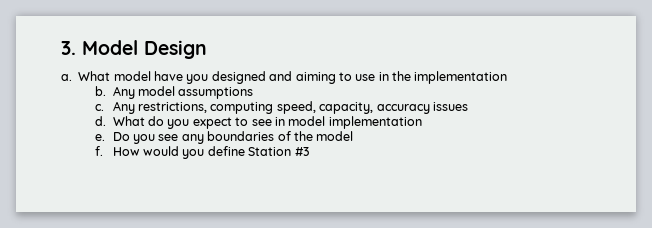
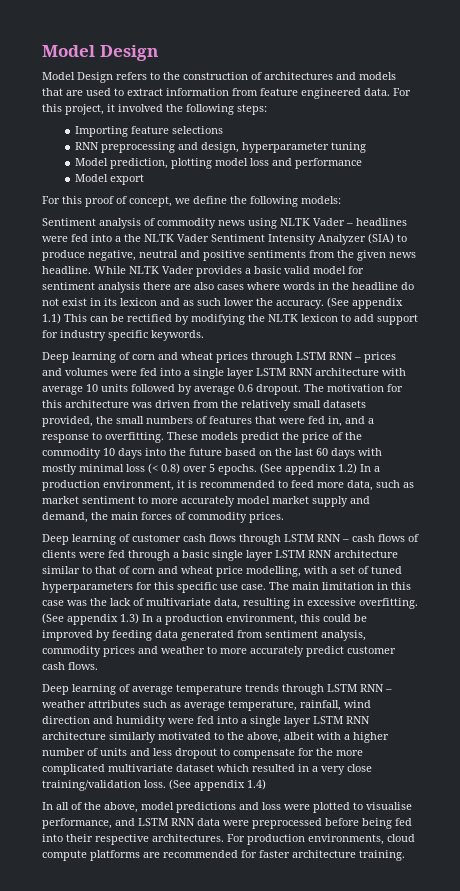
[61,41,76,55] 3. -> (42, 51) none
[61,71,508,84] [95,86,254,99] [95,101,468,114] [95,116,422,129] [95,131,354,144] [95,146,310,159] a. What model have you designed and aiming to use in the implementation // b. Any model assumptions // c. Any restrictions, computing speed, capacity, accuracy issues // d. What do you expect to see in model implementation // e. Do you see any boundaries of the model // f. How would you define Station #3 -> [42,72,396,83] [42,88,411,99] [42,104,267,115] [75,126,224,137] [75,142,367,153] [75,158,363,169] [75,174,145,185] [42,196,341,207] [42,218,407,229] [42,233,407,245] [42,250,416,261] [42,266,364,277] [42,282,414,293] [42,297,403,309] [42,313,418,325] [42,330,204,341] [42,352,396,363] [42,368,406,379] [42,384,403,395] [42,400,366,411] [42,416,374,427] [42,432,362,443] [42,448,382,459] [42,463,380,475] [42,480,414,491] [42,496,370,507] [42,512,284,523] [42,534,419,545] [42,550,398,561] [42,566,402,577] [42,582,411,593] [42,598,418,609] [42,613,367,625] [42,630,366,641] [42,646,396,657] [42,662,98,670] [42,684,392,695] [42,700,371,711] [42,716,370,727] [42,732,389,743] [42,748,363,759] [42,764,372,775] [42,779,266,791] [42,802,412,813] [42,818,412,829] [42,834,415,845] [42,850,405,861] Model Design refers to the construction of architectures and models that are used to extract information from feature engineered data. For this project, it involved the following steps: // Importing feature selections // RNN preprocessing and design, hyperparameter tuning // Model prediction, plotting model loss and performance // Model export // For this proof of concept, we define the following models: // Sentiment analysis of commodity news using NLTK Vader – headlines were fed into a the NLTK Vader Sentiment Intensity Analyzer (SIA) to produce negative, neutral and positive sentiments from the given news headline. While NLTK Vader provides a basic valid model for sentiment analysis there are also cases where words in the headline do not exist in its lexicon and as such lower the accuracy. (See appendix 1.1) This can be rectified by modifying the NLTK lexicon to add support for industry specific keywords. // Deep learning of corn and wheat prices through LSTM RNN – prices and volumes were fed into a single layer LSTM RNN architecture with average 10 units followed by average 0.6 dropout. The motivation for this architecture was driven from the relatively small datasets provided, the small numbers of features that were fed in, and a response to overfitting. These models predict the price of the commodity 10 days into the future based on the last 60 days with mostly minimal loss (< 0.8) over 5 epochs. (See appendix 1.2) In a production environment, it is recommended to feed more data, such as market sentiment to more accurately model market supply and demand, the main forces of commodity prices. // Deep learning of customer cash flows through LSTM RNN – cash flows of clients were fed through a basic single layer LSTM RNN architecture similar to that of corn and wheat price modelling, with a set of tuned hyperparameters for this specific use case. The main limitation in this case was the lack of multivariate data, resulting in excessive overfitting. (See appendix 1.3) In a production environment, this could be improved by feeding data generated from sentiment analysis, commodity prices and weather to more accurately predict customer cash flows. // Deep learning of average temperature trends through LSTM RNN – weather attributes such as average temperature, rainfall, wind direction and humidity were fed into a single layer LSTM RNN architecture similarly motivated to the above, albeit with a higher number of units and less dropout to compensate for the more complicated multivariate dataset which resulted in a very close training/validation loss. (See appendix 1.4) // In all of the above, model predictions and loss were plotted to visualise performance, and LSTM RNN data were preprocessed before being fed into their respective architectures. For production environments, cloud compute platforms are recommended for faster architecture training.

